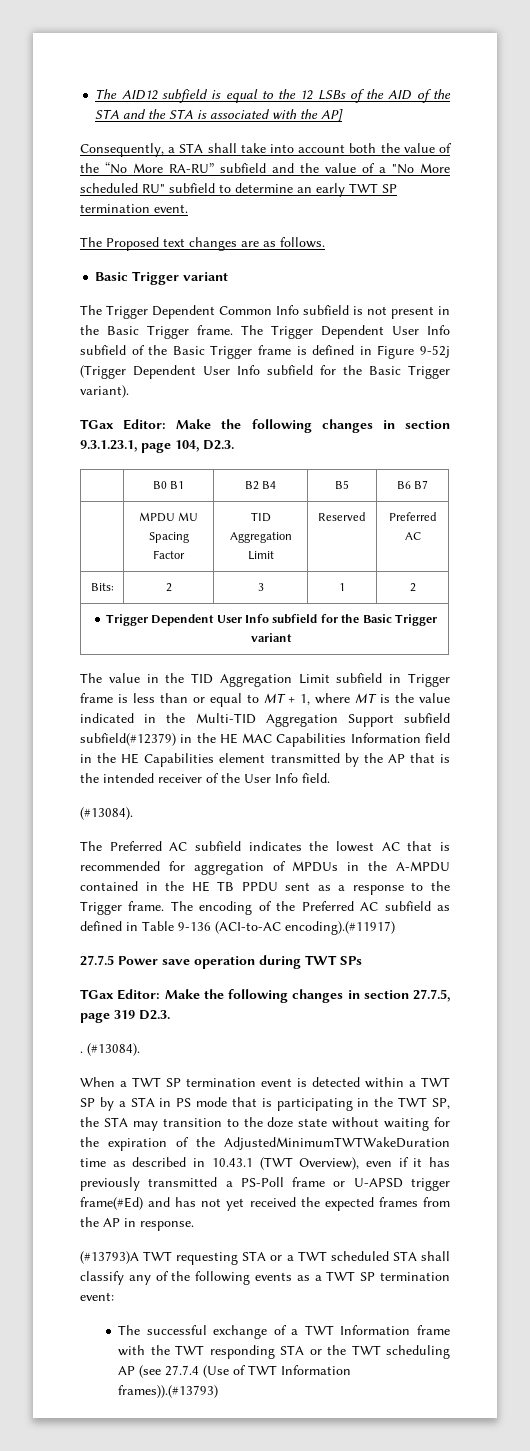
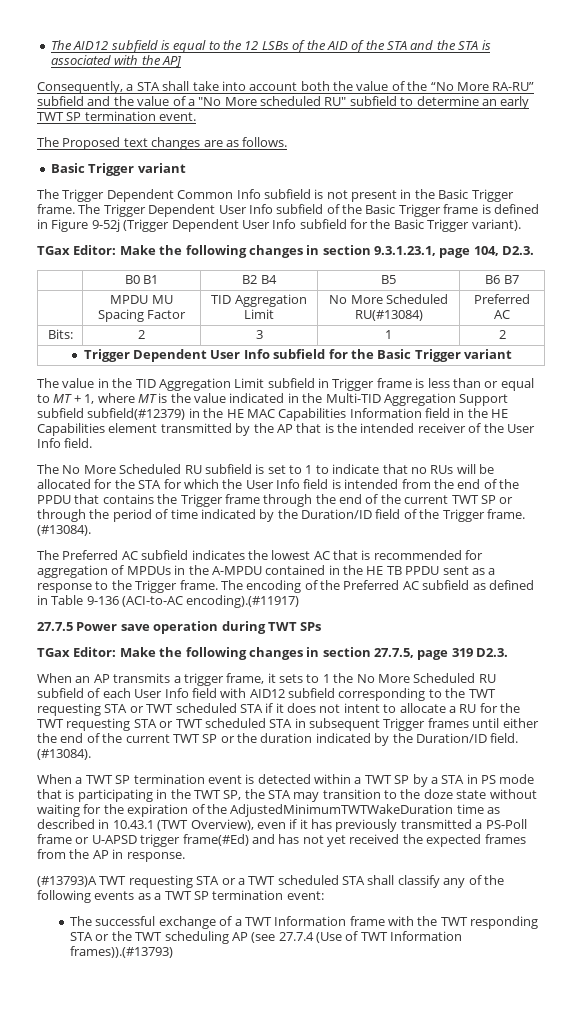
[318,512,366,521] Reserved -> [329,294,448,304] [354,310,423,321] No More Scheduled RU(#13084)
(330, 778) none -> [37,464,494,474] [37,479,519,489] [37,494,514,507] [37,509,525,522] The No More Scheduled RU subfield is set to 1 to indicate that no RUs will be allocated for the STA for which the User Info field is intended from the end of the PPDU that contains the Trigger frame through the end of the current TWT SP or through the period of time indicated by the Duration/ID field of the Trigger frame.
[80,1051,83,1053] . -> [37,673,496,686] [37,688,496,701] [37,703,520,716] [37,718,539,731] [37,733,519,746] When an AP transmits a trigger frame, it sets to 1 the No More Scheduled RU subfield of each User Info field with AID12 subfield corresponding to the TWT requesting STA or TWT scheduled STA if it does not intent to allocate a RU for the TWT requesting STA or TWT scheduled STA in subsequent Trigger frames until either the end of the current TWT SP or the duration indicated by the Duration/ID field.

